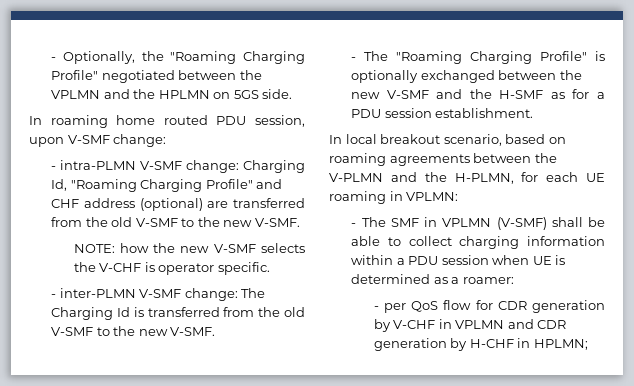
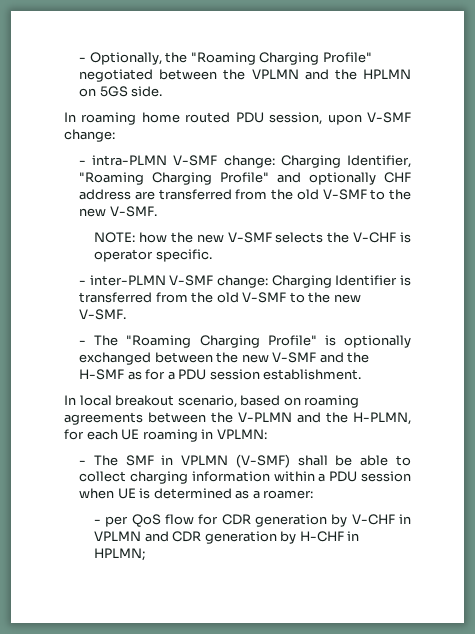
[51,179,68,191] Id, -> [346,155,411,168] Identifier,
(283, 184) none -> [309,172,377,185] optionally
[139,198,203,211] (optional) -> (132, 194) none
[241,288,266,298] [51,307,131,320] The Charging Id -> [271,275,398,288] Charging Identifier

